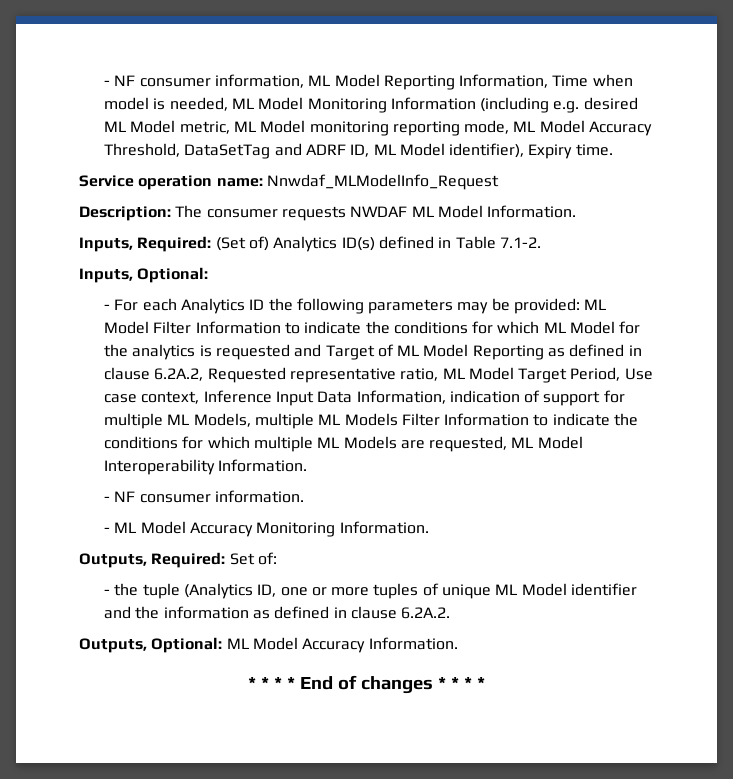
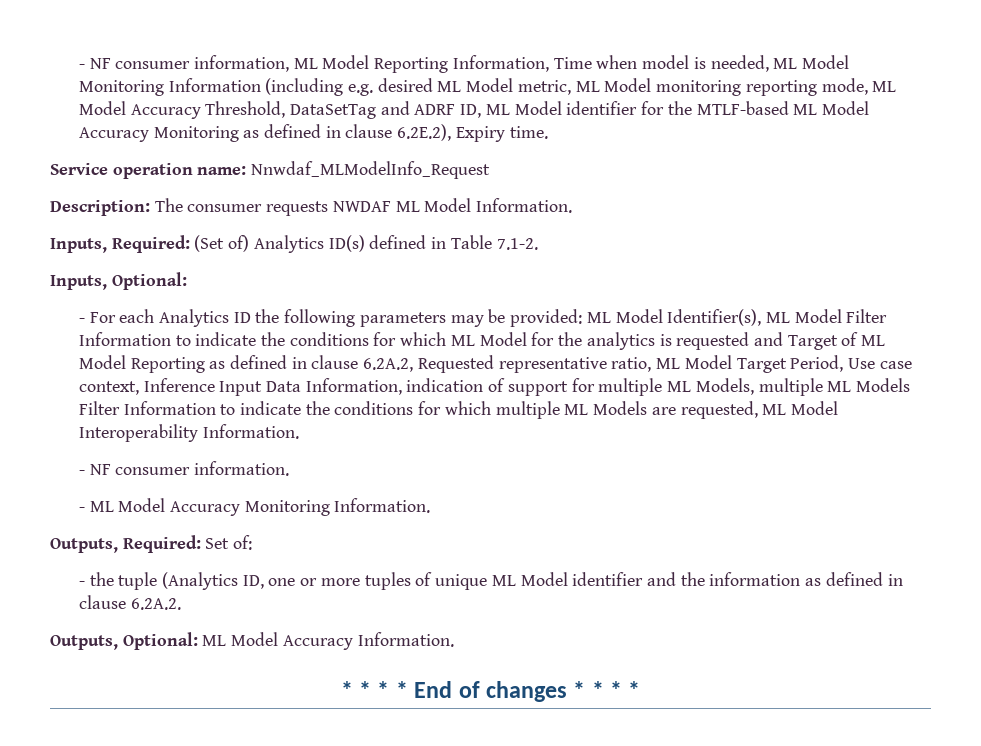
[449,143,525,158] identifier), -> [566,101,870,115] [78,124,452,142] identifier for the MTLF-based ML Model Accuracy Monitoring as defined in clause 6.2E.2),
(149, 327) none -> [667,309,842,326] Identifier(s), ML Model

